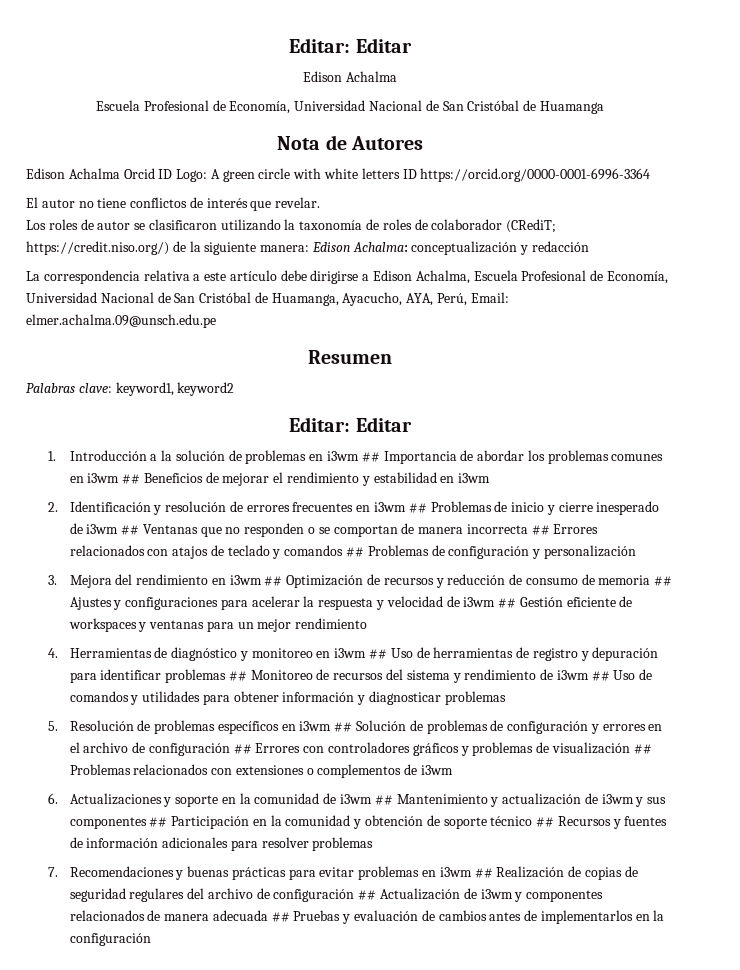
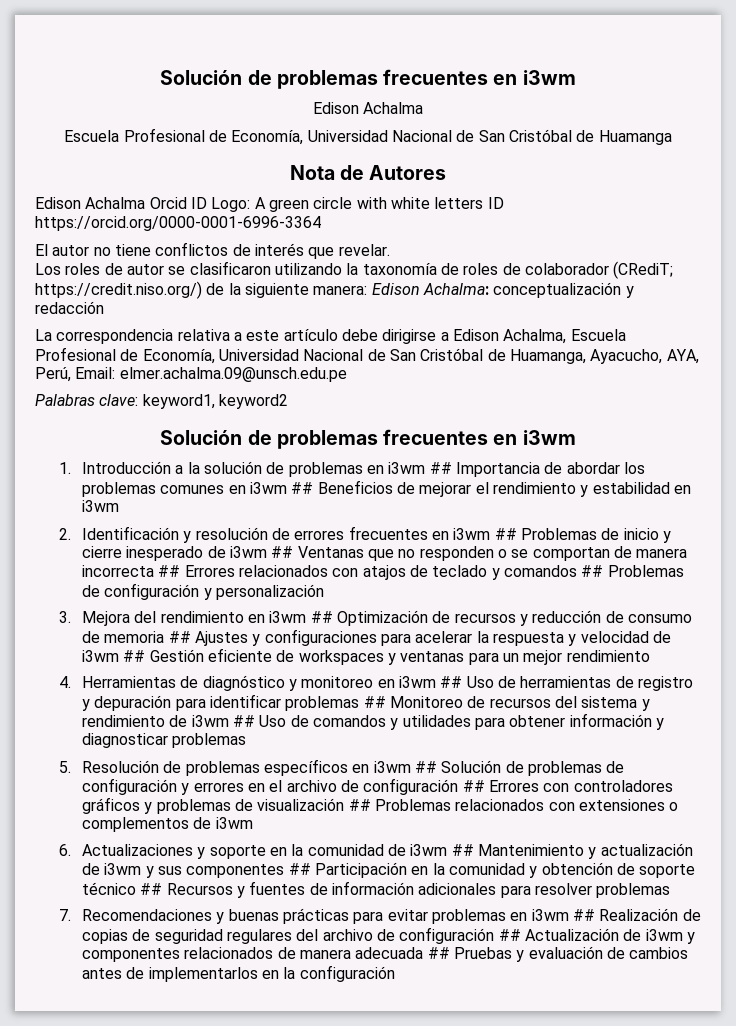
[289,38,412,53] Editar: Editar -> [160,69,576,89] Solución de problemas frecuentes en i3wm
[308,350,392,364] // Resumen -> (347, 374) none
[289,417,412,432] Editar: Editar -> [160,429,576,449] Solución de problemas frecuentes en i3wm

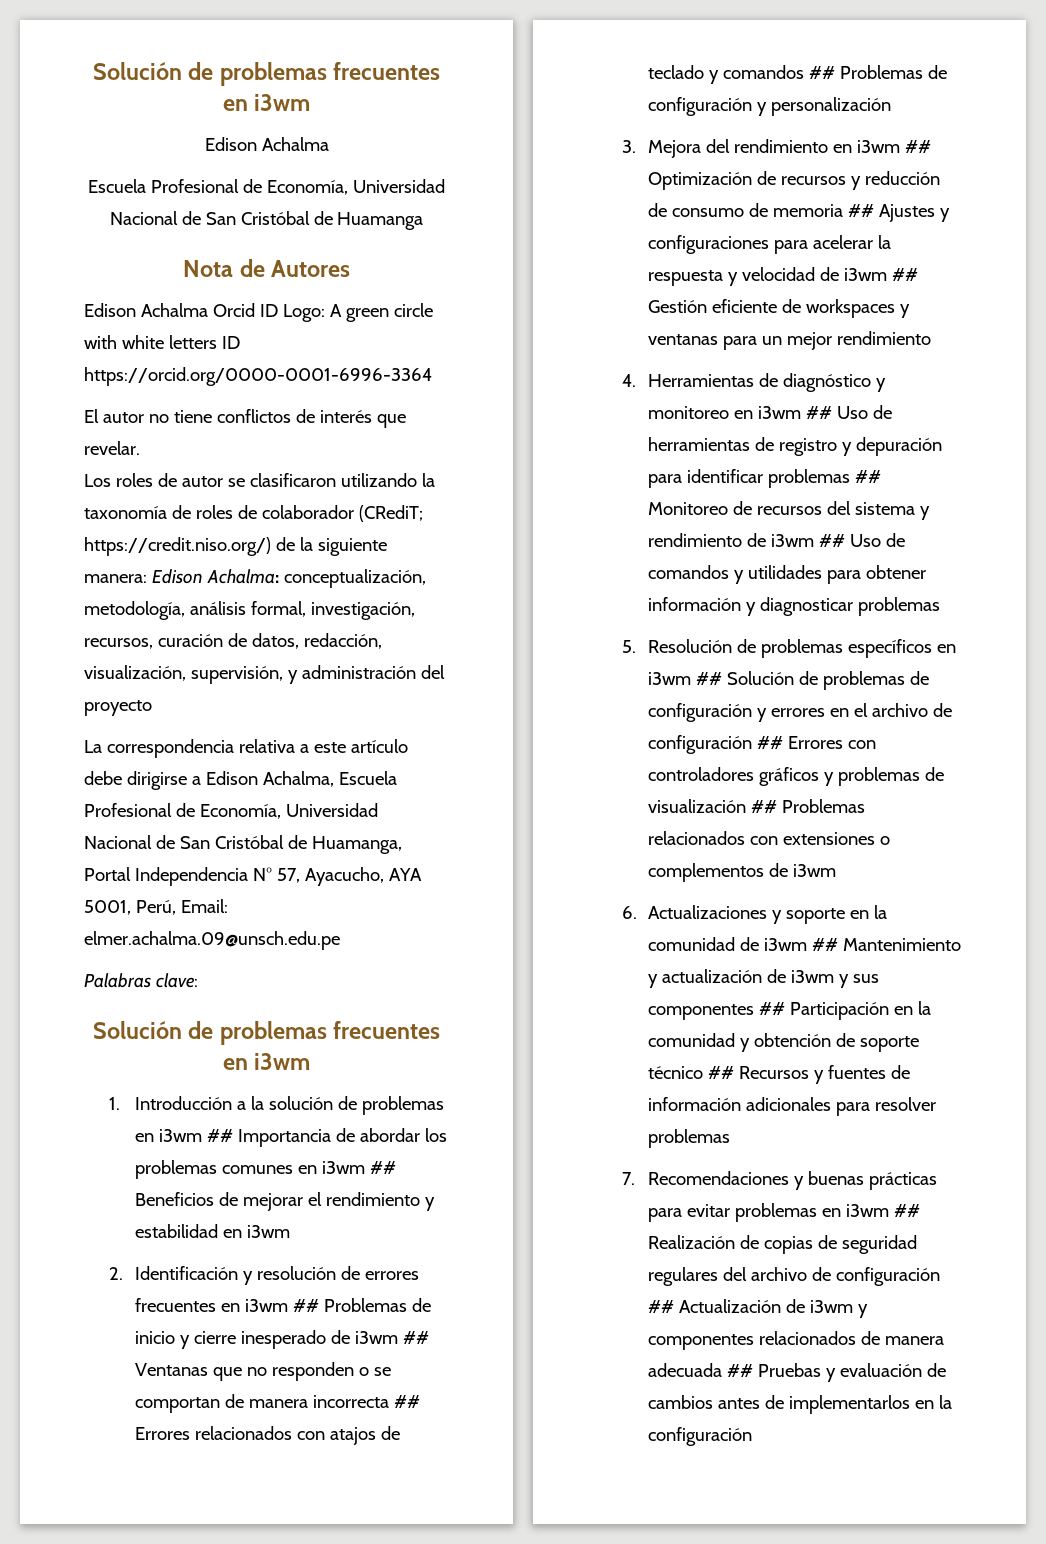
[493,282,634,298] [35,301,104,314] conceptualización y redacción -> [283,569,426,588] [84,601,415,620] [84,633,382,649] [84,665,445,684] [84,700,152,716] conceptualización, metodología, análisis formal, investigación, recursos, curación de datos, redacción, visualización, supervisión, y administración del proyecto
[590,349,699,364] Ayacucho, AYA, -> [84,867,422,886] [84,900,131,915] Portal Independencia N° 57, Ayacucho, AYA 5001,
[142,394,288,409] keyword1, keyword2 -> (198, 980) none

